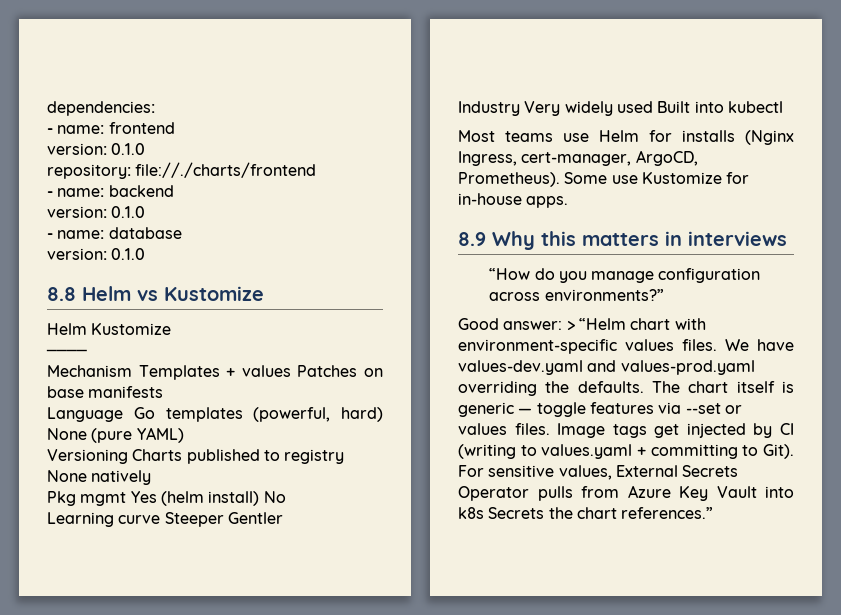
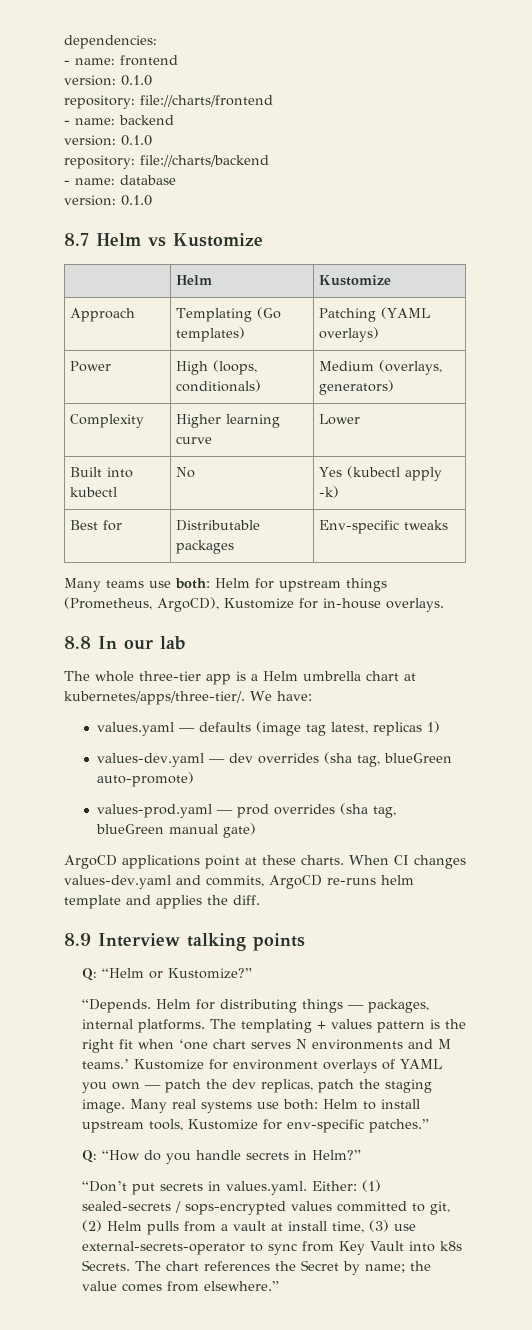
[135,162,317,178] file://./charts/frontend -> [140,95,273,107] file://charts/frontend
(146, 212) none -> [64,155,269,169] // repository: file://charts/backend
[47,287,76,301] 8.8 -> [64,233,89,246] 8.7
[47,323,172,335] [46,349,87,356] [47,365,383,380] [47,386,164,398] [47,407,383,422] [47,427,184,443] [47,449,345,464] [47,470,152,485] [47,491,286,506] [47,512,283,527] [458,101,783,116] [458,130,495,142] // Helm Kustomize // ──── // Mechanism Templates + values Patches on base manifests // Language Go templates (powerful, hard) None (pure YAML) // Versioning Charts published to registry None natively // Pkg mgmt Yes (helm install) No // Learning curve Steeper Gentler // Industry Very widely used Built into kubectl // Most -> [176,275,213,285] [319,275,392,286] [70,308,136,322] [176,307,282,322] [176,327,246,342] [319,307,431,322] [319,327,380,342] [70,361,112,372] [176,360,258,375] [176,380,262,392] [319,360,443,375] [319,380,395,395] [70,414,145,428] [176,414,281,428] [176,436,213,444] [319,414,361,425] [70,467,134,478] [70,487,118,497] [176,467,196,478] [319,466,443,481] [319,486,340,498] [70,520,123,531] [176,520,261,531] [176,540,235,554] [319,520,449,534] [64,578,101,592] // | Helm | Kustomize // Approach | Templating (Go templates) | Patching (YAML overlays) // Power | High (loops, conditionals) | Medium (overlays, generators) // Complexity | Higher learning curve | Lower // Built into kubectl | No | Yes (kubectl apply -k) // Best for | Distributable packages | Env-specific tweaks // Many
[599,130,794,145] [458,150,698,166] [458,172,750,187] [458,193,569,208] [458,231,787,250] [489,268,761,283] [489,289,664,301] [458,318,706,330] [458,339,794,354] [458,360,755,375] [458,381,794,396] [458,402,742,417] [458,423,794,438] [458,444,795,459] [458,465,739,480] [458,485,794,501] [458,507,714,519] Helm for installs (Nginx Ingress, cert-manager, ArgoCD, Prometheus). Some use Kustomize for in-house apps. // 8.9 Why this matters in interviews // “How do you manage configuration across environments?” // Good answer: > “Helm chart with environment-specific values files. We have values-dev.yaml and values-prod.yaml overriding the defaults. The chart itself is generic — toggle features via --set or values files. Image tags get injected by CI (writing to values.yaml + committing to Git). For sensitive values, External Secrets Operator pulls from Azure Key Vault into k8s Secrets the chart references.” -> [175,578,387,592] [64,597,444,612] [64,636,186,650] [64,671,416,685] [64,691,312,705] [97,721,441,736] [97,752,453,767] [97,772,195,787] [97,803,397,818] [96,823,257,838] [64,855,466,869] [64,875,414,889] [64,895,260,909] [64,933,305,951] [81,968,252,981] [81,999,429,1013] [81,1019,466,1033] [81,1039,451,1053] [81,1059,443,1073] [81,1079,432,1093] [81,1099,420,1113] [81,1119,429,1133] [81,1150,361,1164] [81,1180,381,1195] [81,1201,450,1215] [81,1220,416,1235] [81,1241,463,1255] [81,1260,431,1275] [81,1281,279,1292] both: Helm for upstream things (Prometheus, ArgoCD), Kustomize for in-house overlays. // 8.8 In our lab // The whole three-tier app is a Helm umbrella chart at kubernetes/apps/three-tier/. We have: // values.yaml — defaults (image tag latest, replicas 1) // values-dev.yaml — dev overrides (sha tag, blueGreen auto-promote) // values-prod.yaml — prod overrides (sha tag, blueGreen manual gate) // ArgoCD applications point at these charts. When CI changes values-dev.yaml and commits, ArgoCD re-runs helm template and applies the diff. // 8.9 Interview talking points // Q: “Helm or Kustomize?” // “Depends. Helm for distributing things — packages, internal platforms. The templating + values pattern is the right fit when ‘one chart serves N environments and M teams.’ Kustomize for environment overlays of YAML you own — patch the dev replicas, patch the staging image. Many real systems use both: Helm to install upstream tools, Kustomize for env-specific patches.” // Q: “How do you handle secrets in Helm?” // “Don’t put secrets in values.yaml. Either: (1) sealed-secrets / sops-encrypted values committed to git, (2) Helm pulls from a vault at install time, (3) use external-secrets-operator to sync from Key Vault into k8s Secrets. The chart references the Secret by name; the value comes from elsewhere.”

